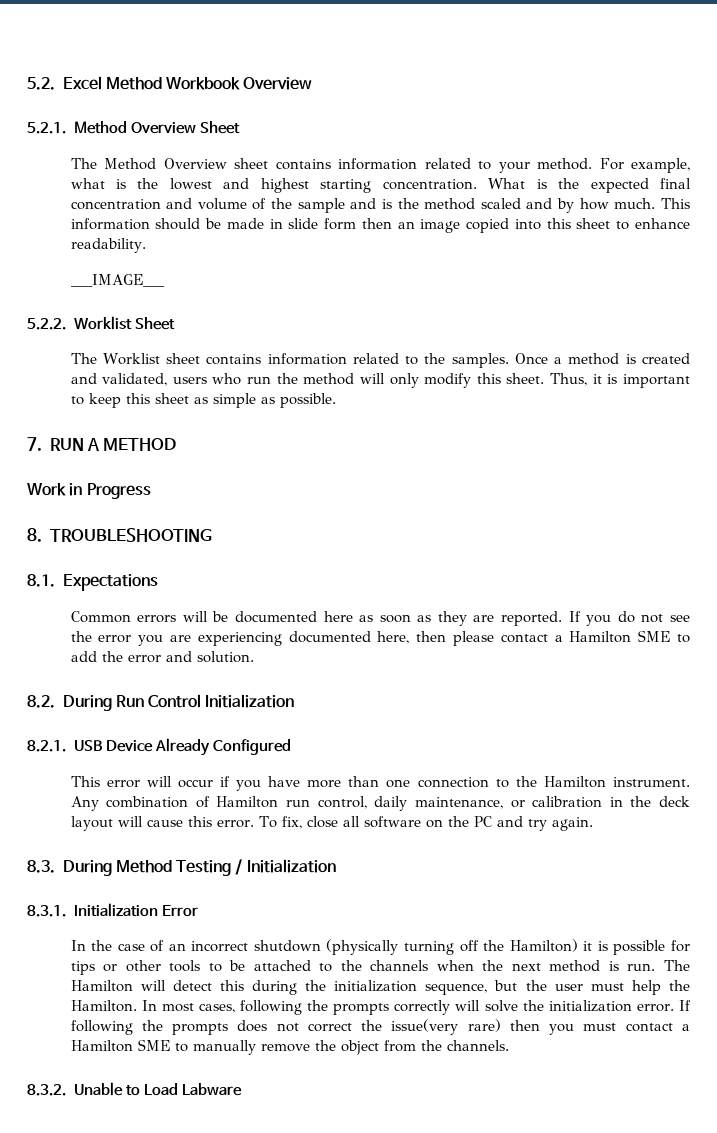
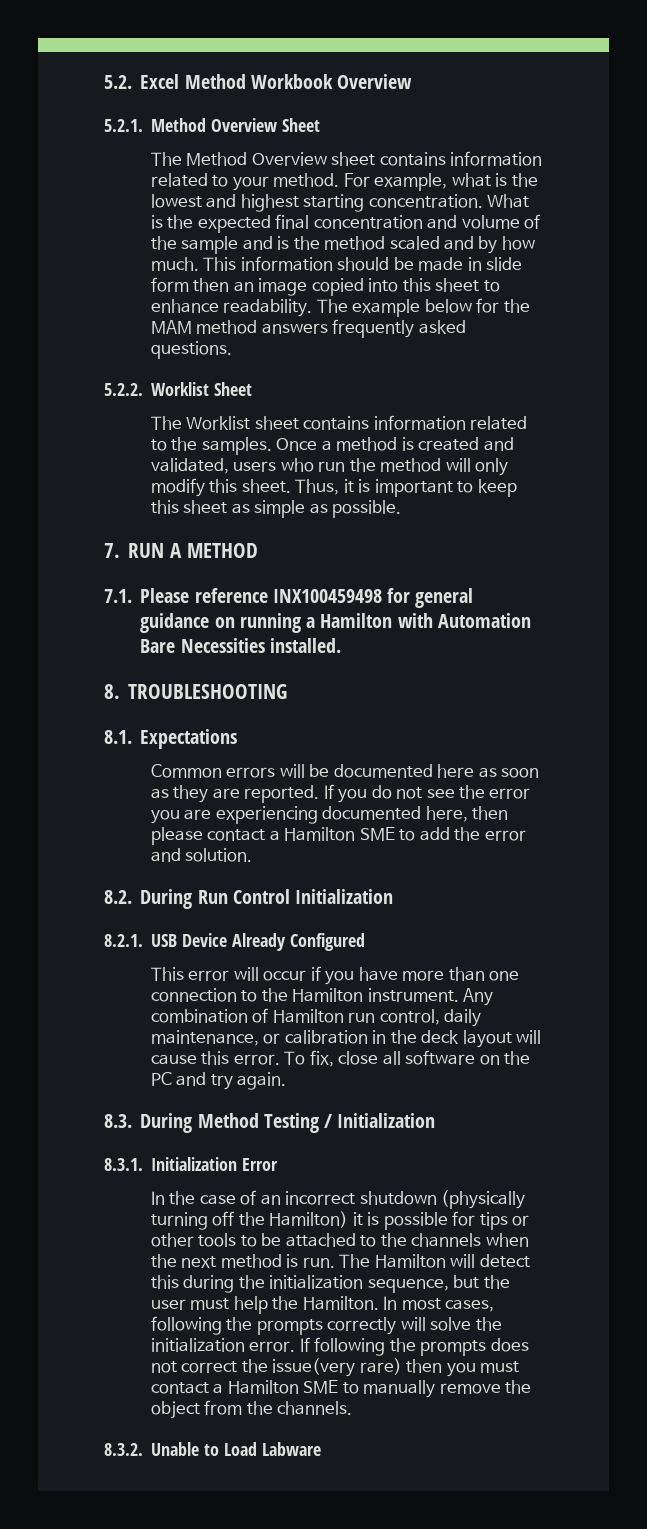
[70,274,165,287] // ___IMAGE___ -> [316,298,530,317] [150,319,466,338] [150,341,232,359] The example below for the MAM method answers frequently asked questions.
[27,483,151,499] Work in Progress -> [104,588,474,608] [140,613,531,633] [140,638,341,653] 7.1. Please reference INX100459498 for general guidance on running a Hamilton with Automation Bare Necessities installed.

